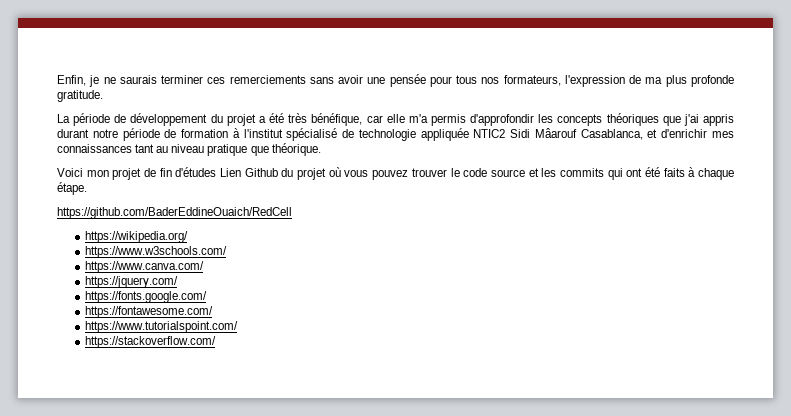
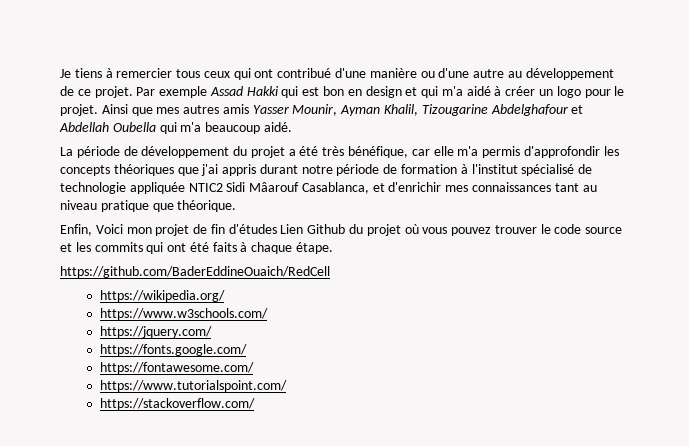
[57,74,734,87] [57,90,103,102] Enfin, je ne saurais terminer ces remerciements sans avoir une pensée pour tous nos formateurs, l'expression de ma plus profonde gratitude. -> [60,68,614,80] [60,86,625,98] [60,104,584,116] [59,122,292,134] Je tiens à remercier tous ceux qui ont contribué d'une manière ou d'une autre au développement de ce projet. Par exemple Assad Hakki qui est bon en design et qui m'a aidé à créer un logo pour le projet. Ainsi que mes autres amis Yasser Mounir, Ayman Khalil, Tizougarine Abdelghafour et Abdellah Oubella qui m'a beaucoup aidé.
(321, 149) none -> [60,224,92,236] Enfin,
[85,261,205,273] // https://www.canva.com/ -> (268, 314) none

